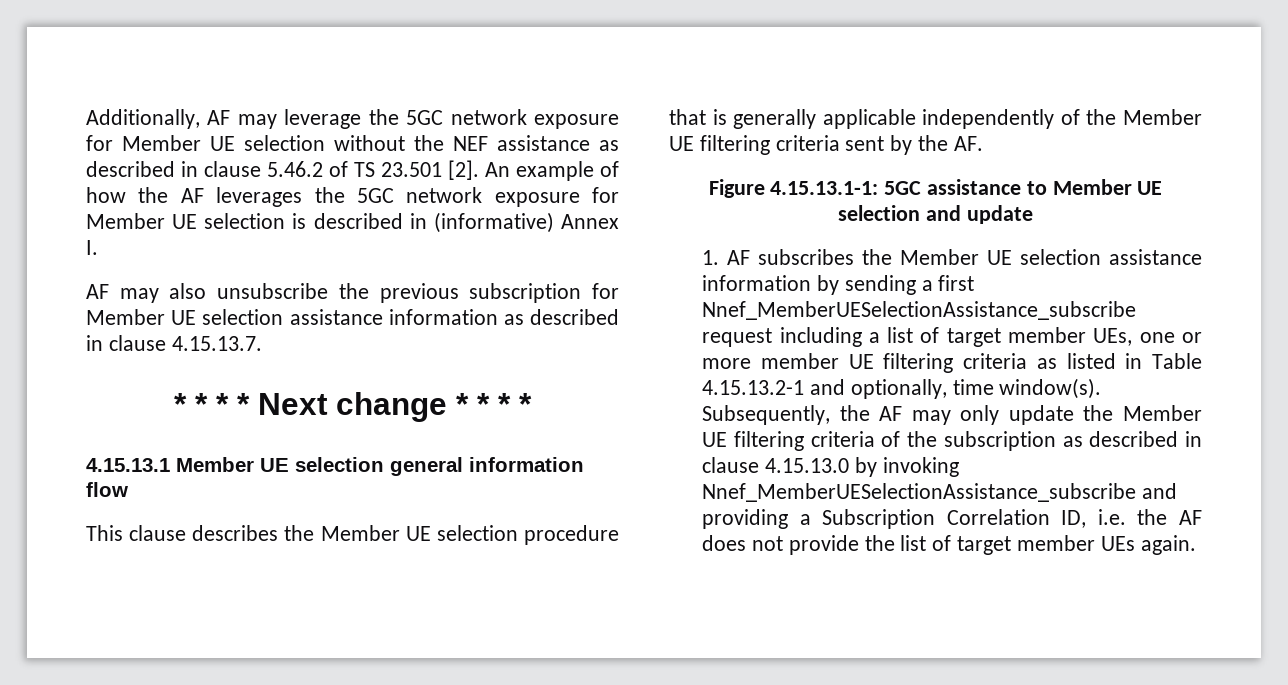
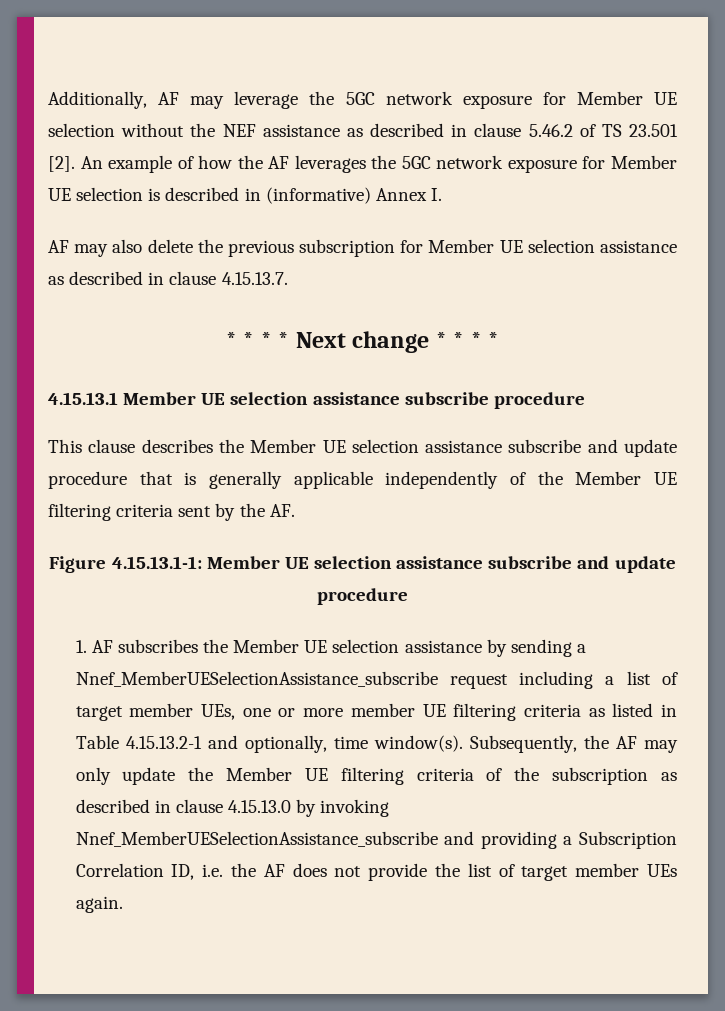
[217,283,329,299] unsubscribe -> [147,239,193,253] delete
[388,309,498,325] information -> (677, 246) none
[390,457,584,476] [86,482,128,497] general information flow -> [312,392,585,409] assistance subscribe procedure
(518, 533) none -> [425,439,677,457] assistance subscribe and update
[884,179,1163,195] [838,205,1033,224] 5GC assistance to Member UE selection and update -> [206,556,676,573] [317,588,408,605] Member UE selection assistance subscribe and update procedure
[702,275,812,291] information -> (482, 646) none
[938,275,975,291] first -> (586, 648) none

